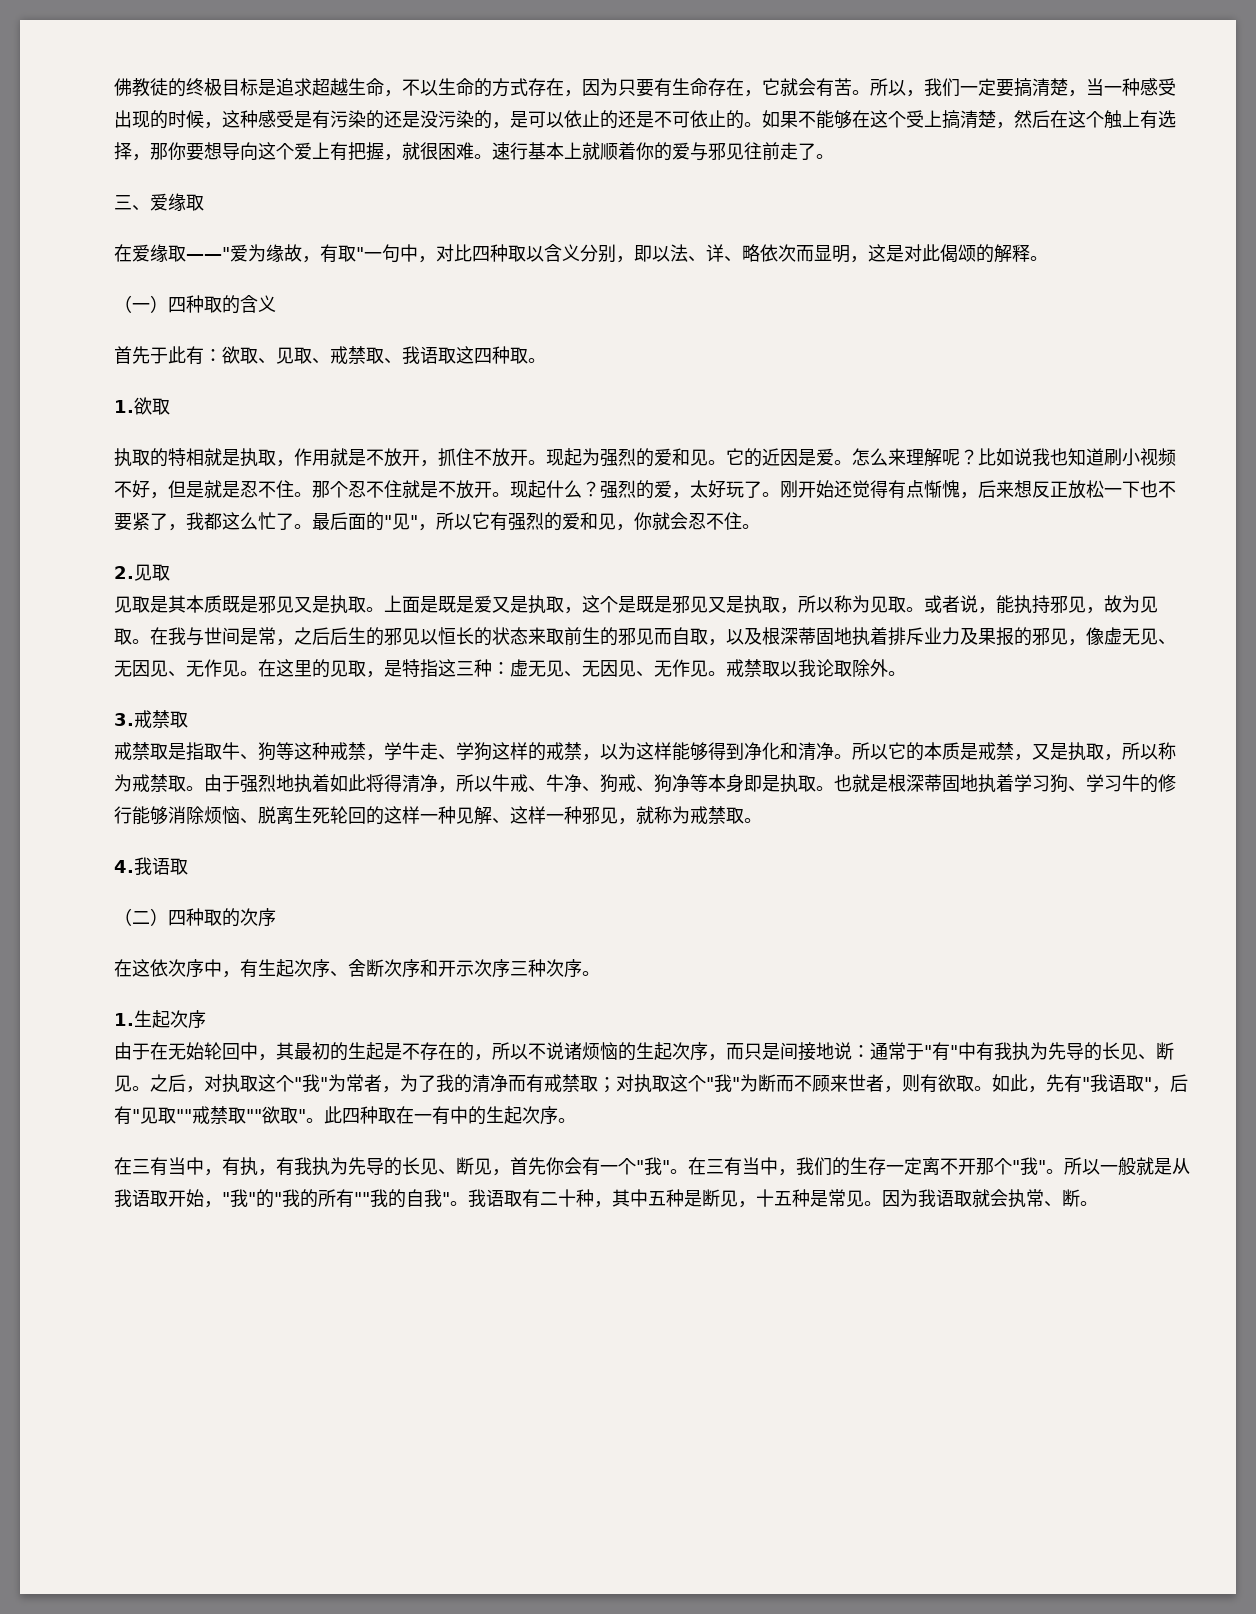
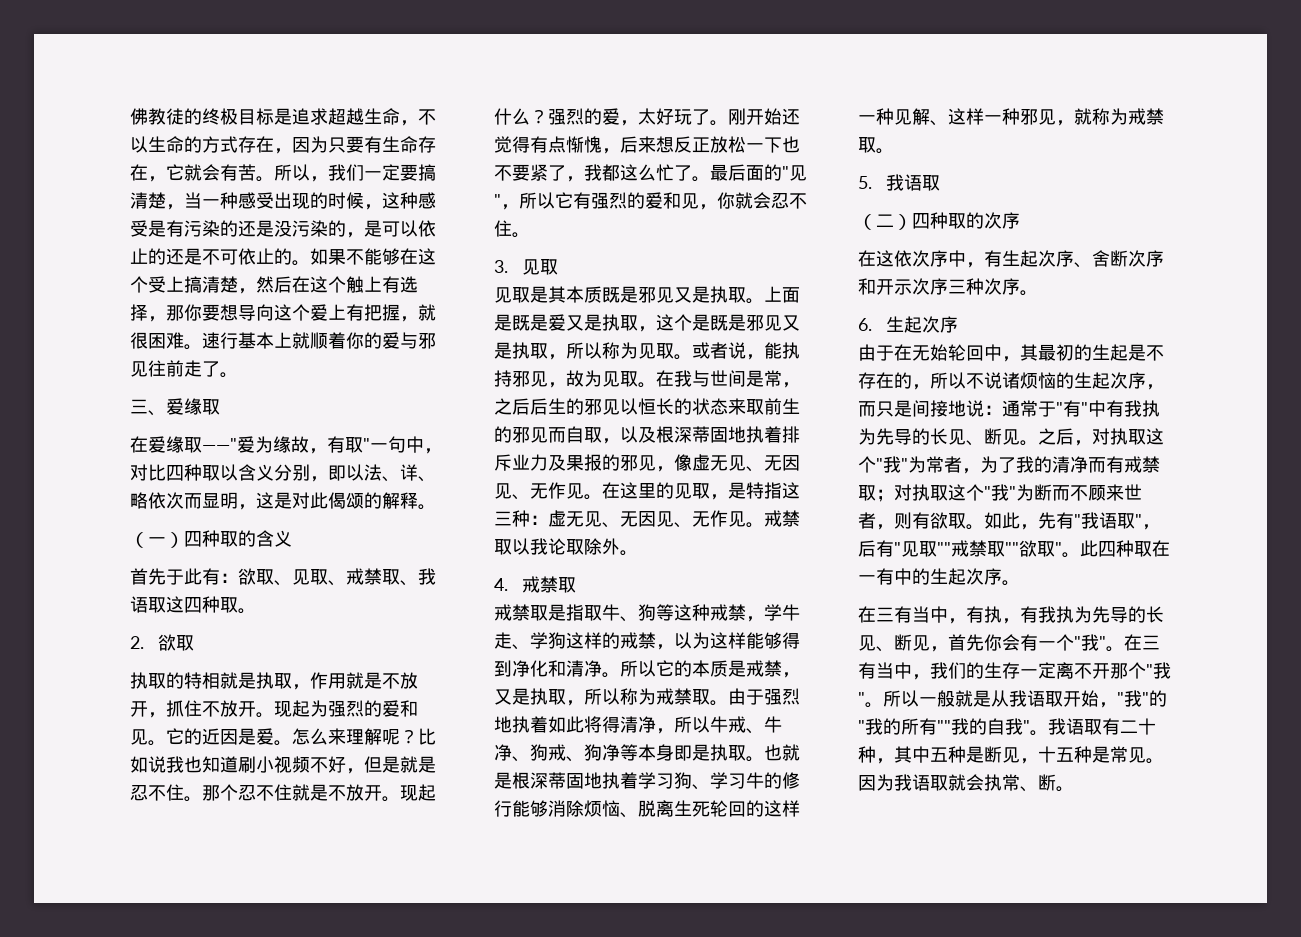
[114,400,134,413] 1. -> [130,636,144,649] 2.
[114,566,134,579] 2. -> [494,260,508,273] 3.
[114,713,134,726] 3. -> [494,578,508,591] 4.
[114,860,134,873] 4. -> [858,176,872,189] 5.
[114,1013,134,1026] 1. -> [858,318,872,331] 6.

